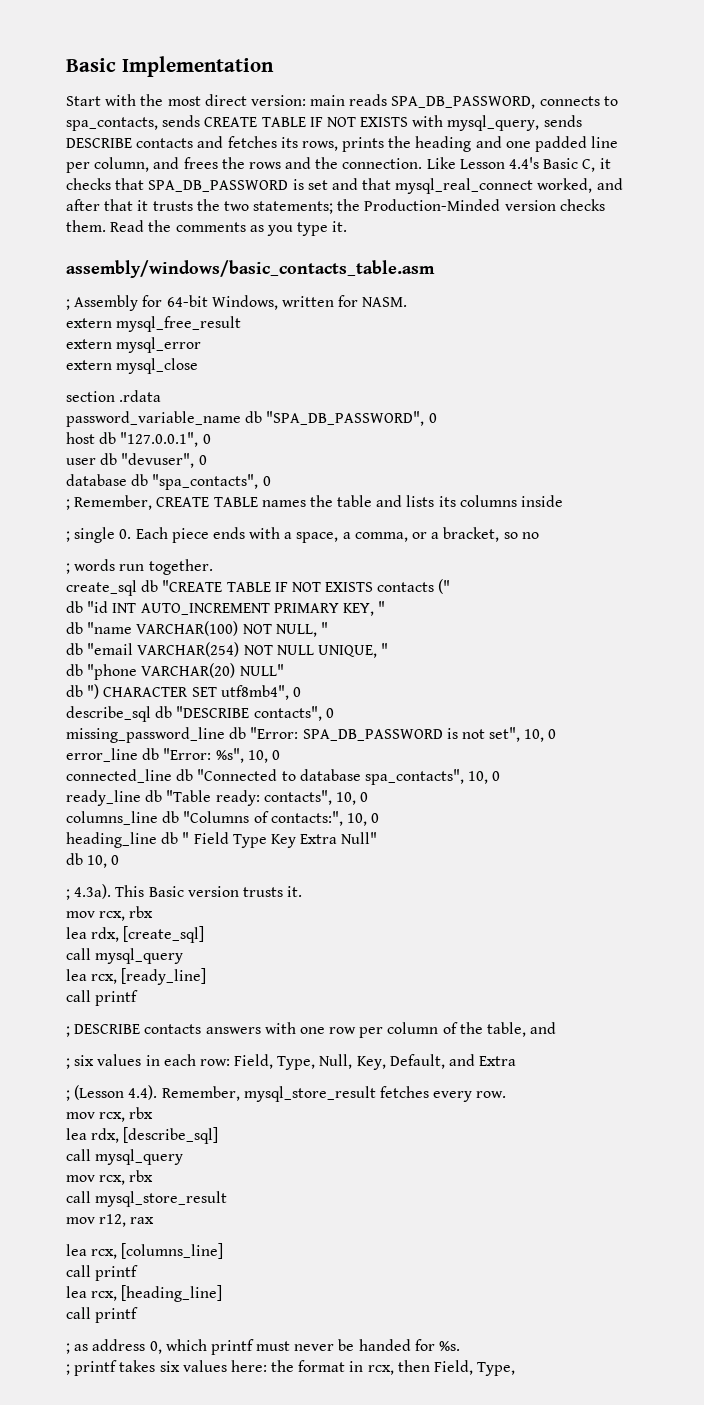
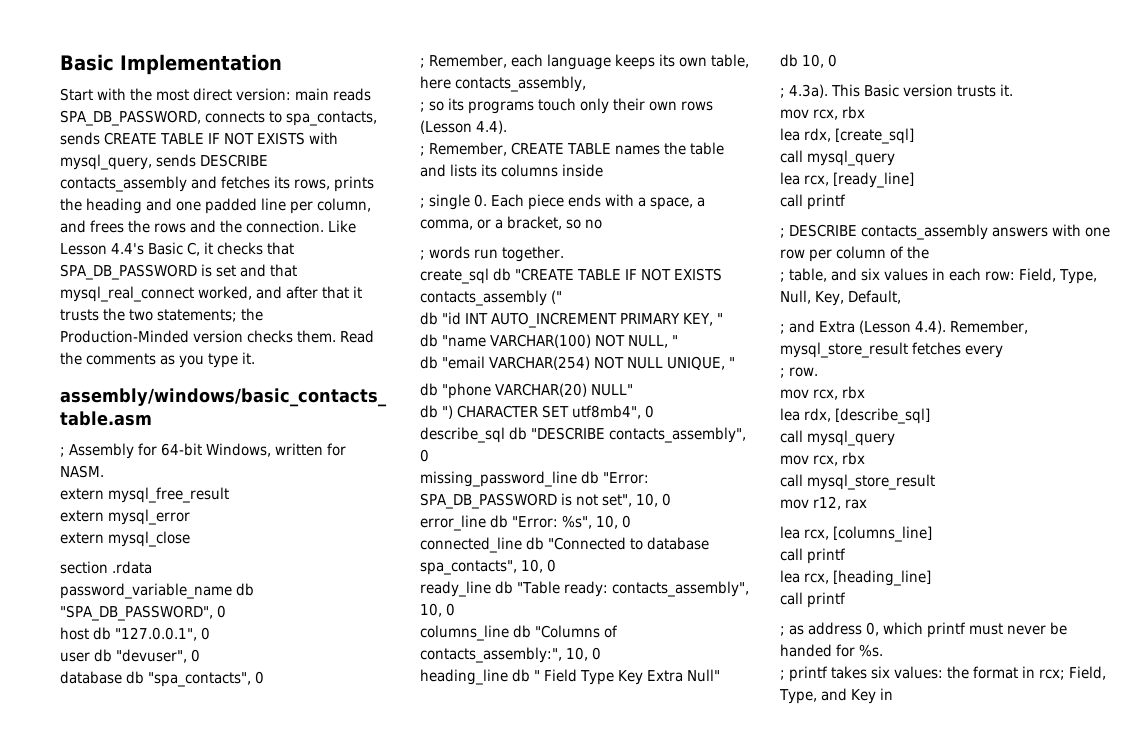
[136,138,194,148] contacts -> [60,176,187,192] contacts_assembly
(271, 481) none -> [420,54,750,70] [420,76,587,92] [420,98,714,114] [420,120,508,134] // ; Remember, each language keeps its own table, here contacts_assembly, // ; so its programs touch only their own rows (Lesson 4.4).
[377,582,435,592] contacts -> [420,290,547,306] contacts_assembly
[253,706,322,721] contacts", -> [609,427,747,443] contacts_assembly",
[263,790,332,805] contacts", -> [612,581,750,597] contacts_assembly",
[270,811,343,826] contacts:", -> [420,647,562,663] contacts_assembly:",
[144,1024,202,1034] contacts -> [861,224,989,240] contacts_assembly
(483, 1028) none -> [780,272,785,282] // ;
[66,1058,70,1069] // ; -> (858, 274) none
(445, 1061) none -> [780,324,785,334] // ;
[66,1090,70,1101] // ; -> (856, 327) none
(473, 1096) none -> [780,368,785,378] // ;
[182,1360,267,1372] values here: -> [894,666,944,679] values:
[367,1360,516,1376] rcx, then Field, Type, -> [1039,666,1107,680] [779,688,894,704] rcx; Field, Type, and Key in

